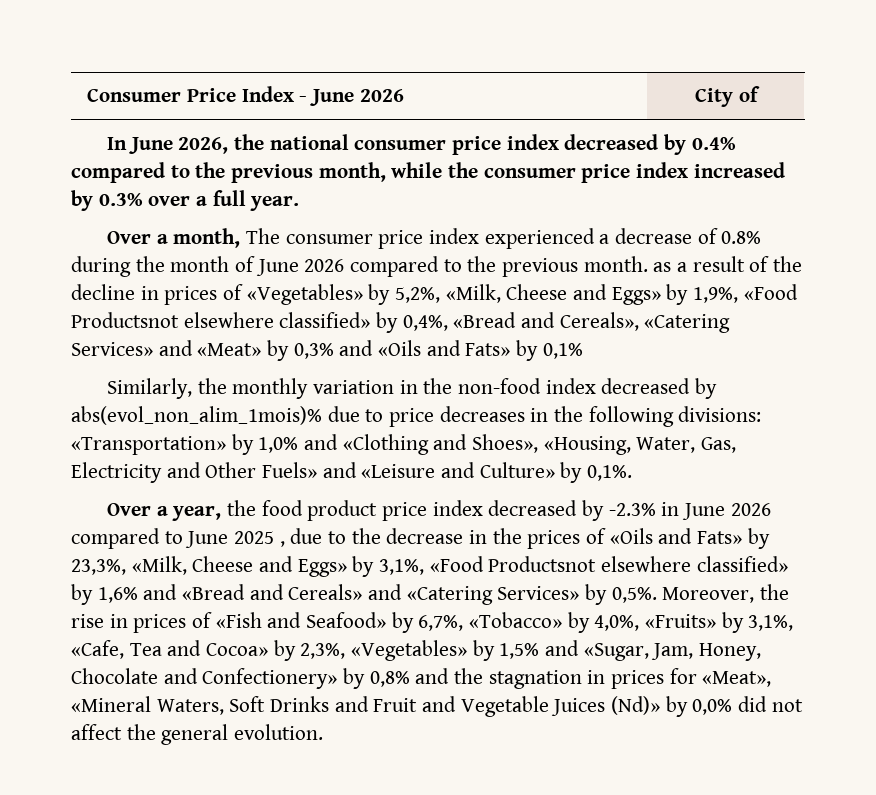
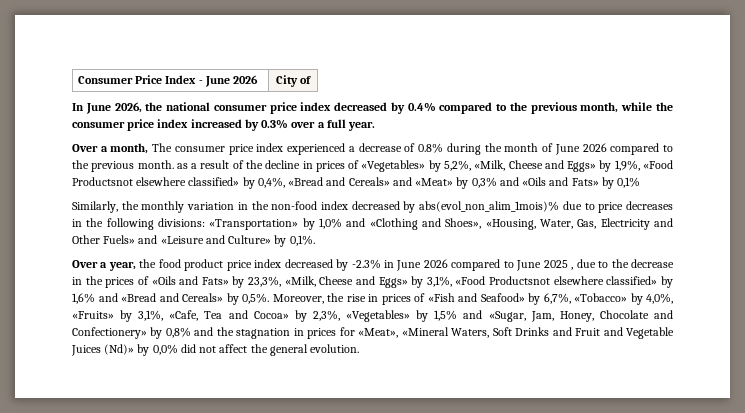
[559,312,731,333] [71,342,153,356] Cereals», «Catering Services» -> [348,177,390,186] Cereals»
[368,584,580,605] and «Catering Services» -> (223, 297) none

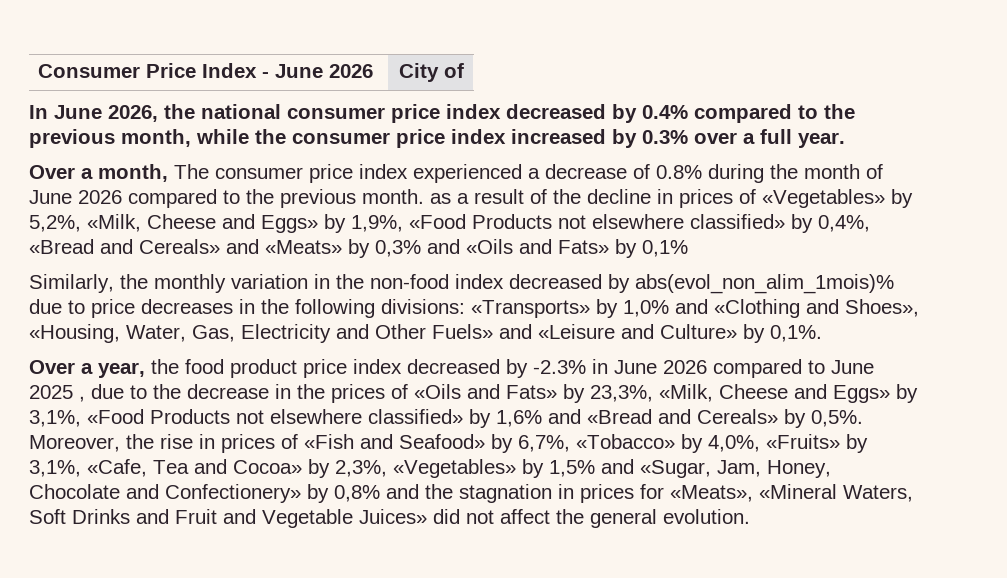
[72,177,133,186] Productsnot -> [472,214,586,229] Products not
[415,178,454,186] «Meat» -> [265,240,342,254] «Meats»
[209,219,299,230] «Transportation» -> [471,300,590,318] «Transports»
[489,276,551,285] Productsnot -> [150,409,264,424] Products not
[358,328,399,338] «Meat», -> [670,485,753,502] «Meats»,
[71,344,178,356] Juices (Nd)» by 0,0% -> [359,509,427,524] Juices»

